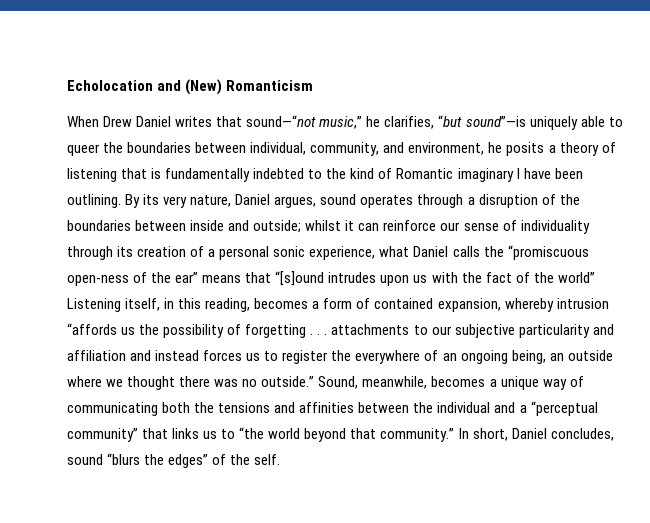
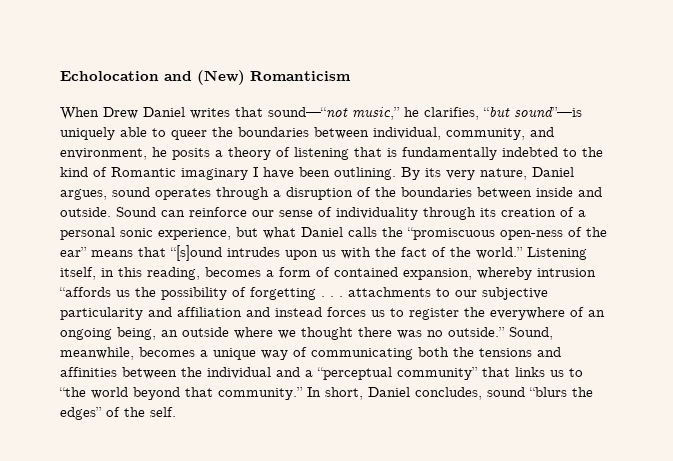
[253,220,355,233] outside; whilst it -> [60,207,156,217] outside. Sound
(376, 253) none -> [236,227,258,237] but
[557,272,595,283] world” -> [476,247,523,259] world.”

